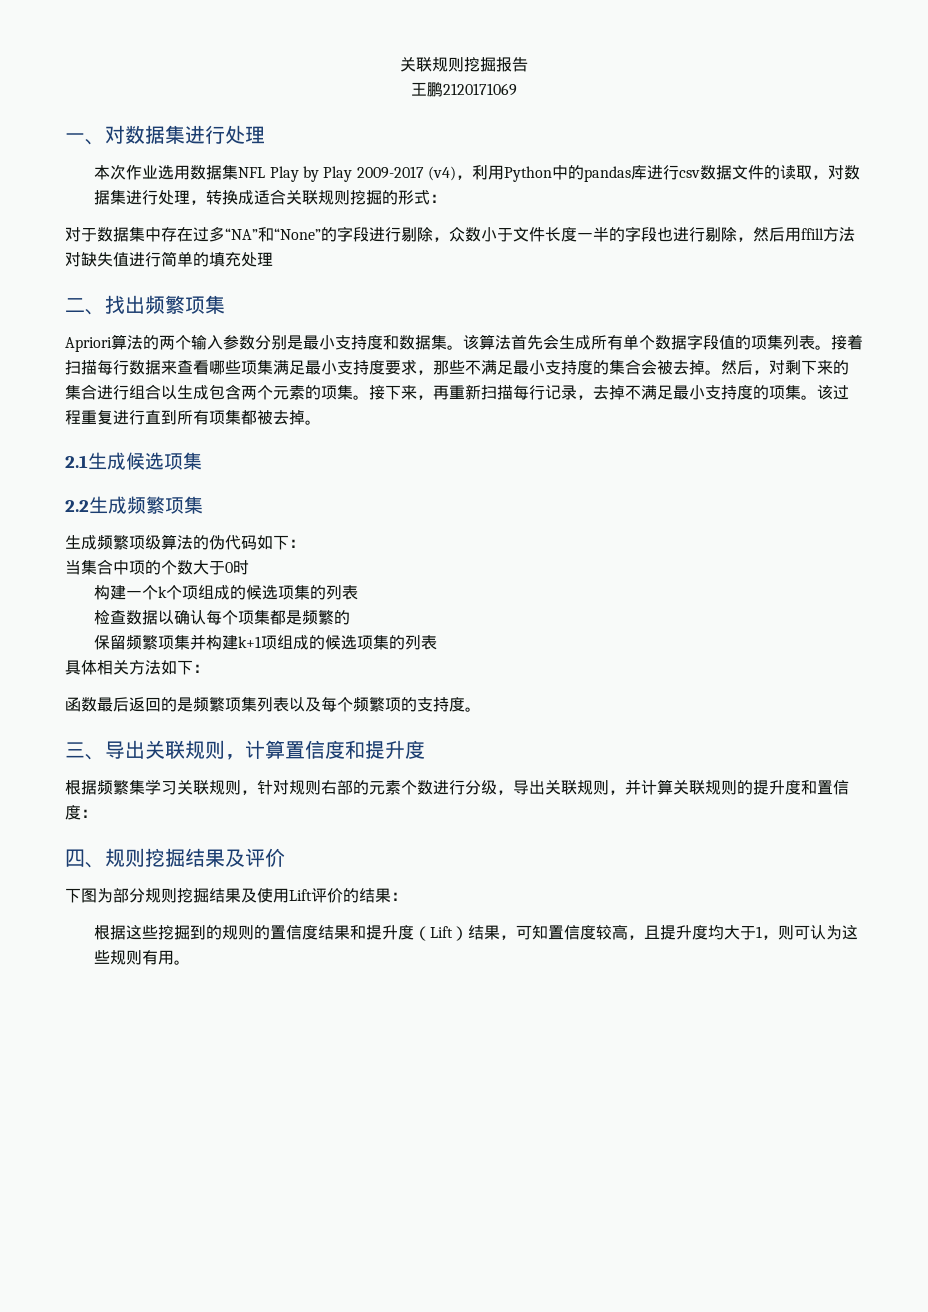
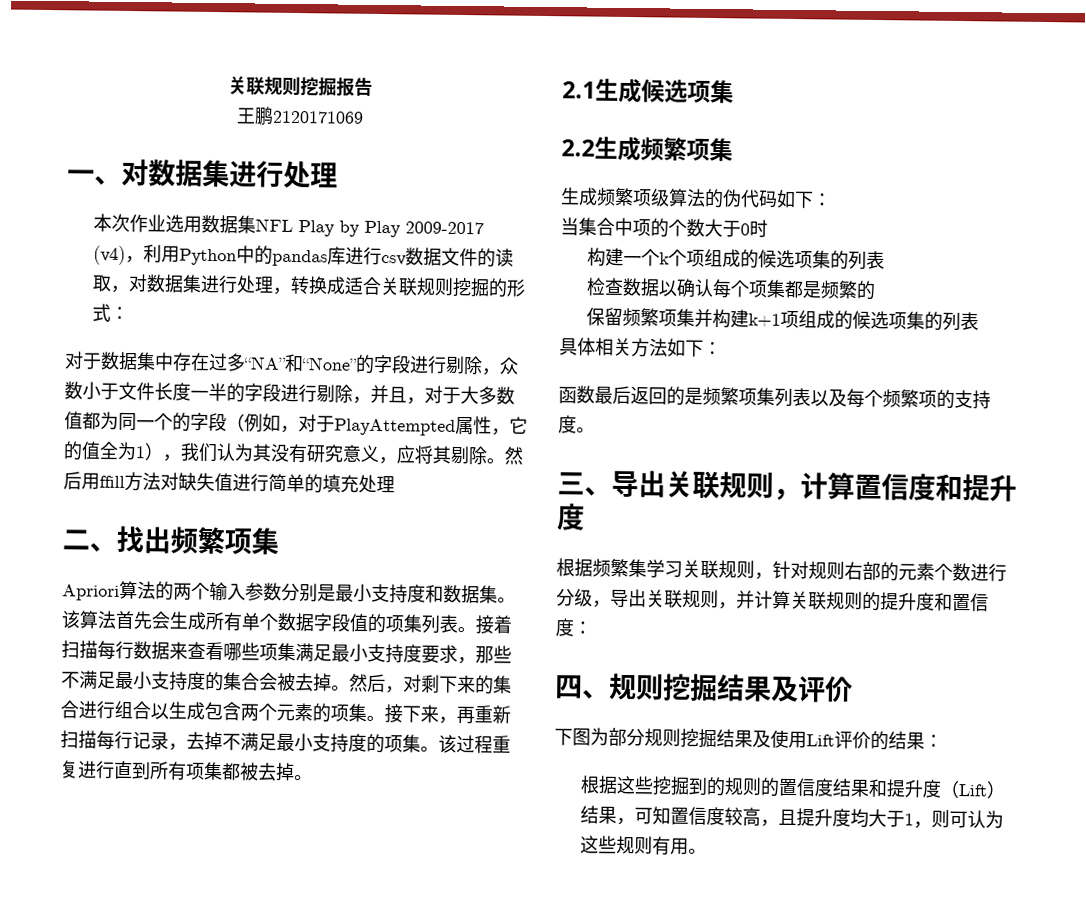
[657,227,753,242] 也进行剔除， -> [280,383,515,405] [64,411,528,436] [63,441,505,465] 进行剔除，并且，对于大多数值都为同一个的字段（例如，对于PlayAttempted属性，它的值全为1），我们认为其没有研究意义，应将其剔除。

